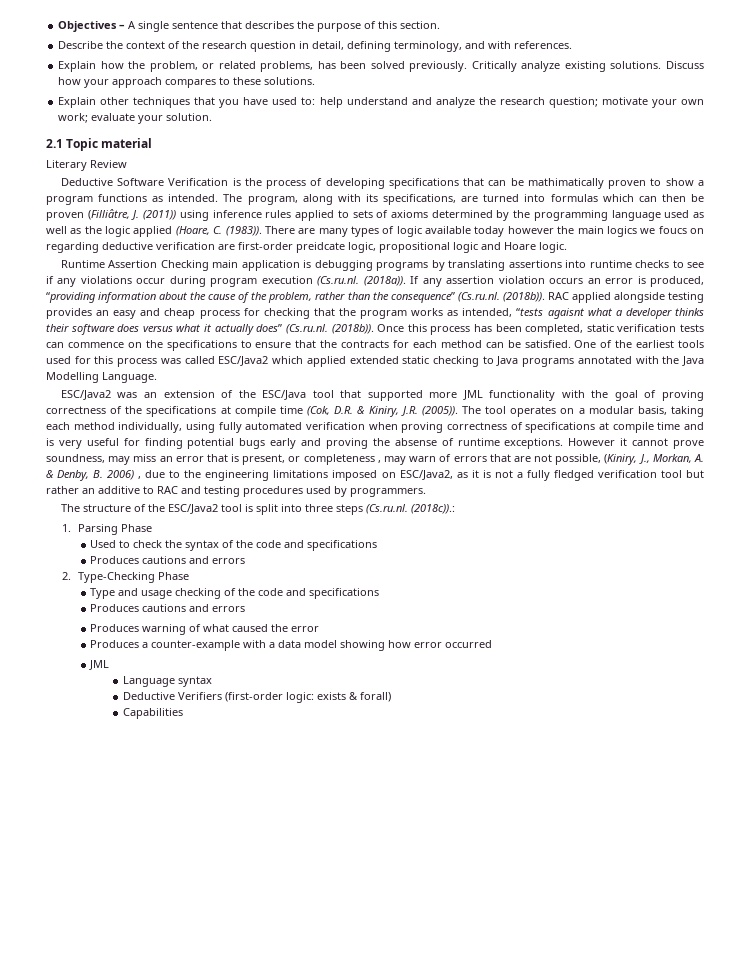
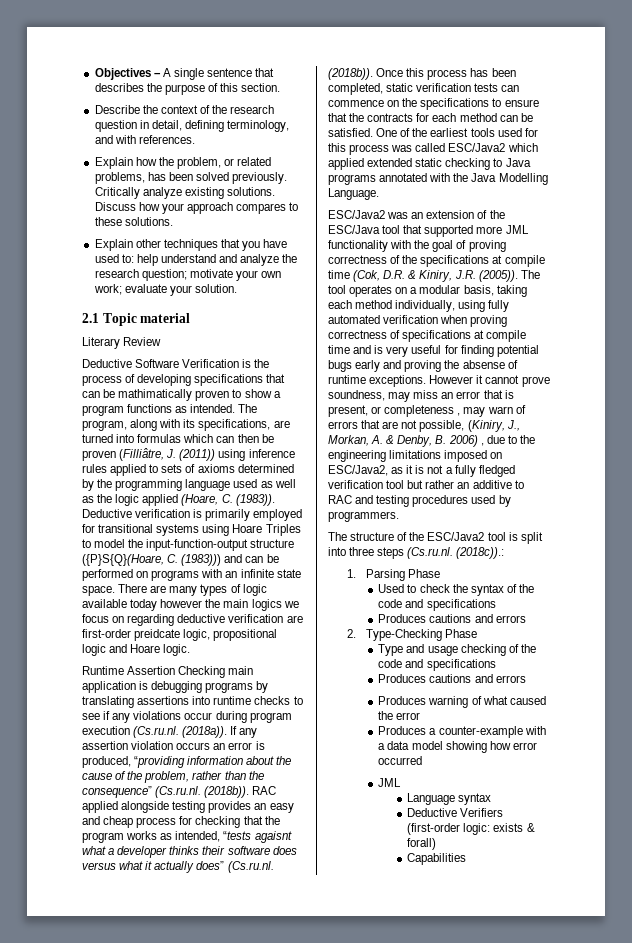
(262, 231) none -> [82,509,303,521] [82,524,301,536] [82,539,295,551] [82,554,279,566] [82,569,301,581] [82,586,115,596] Deductive verification is primarily employed for transitional systems using Hoare Triples to model the input-function-output structure ({P}S{Q}(Hoare, C. (1983))) and can be performed on programs with an infinite state space.
[658,226,687,234] foucs -> [82,614,109,623] focus

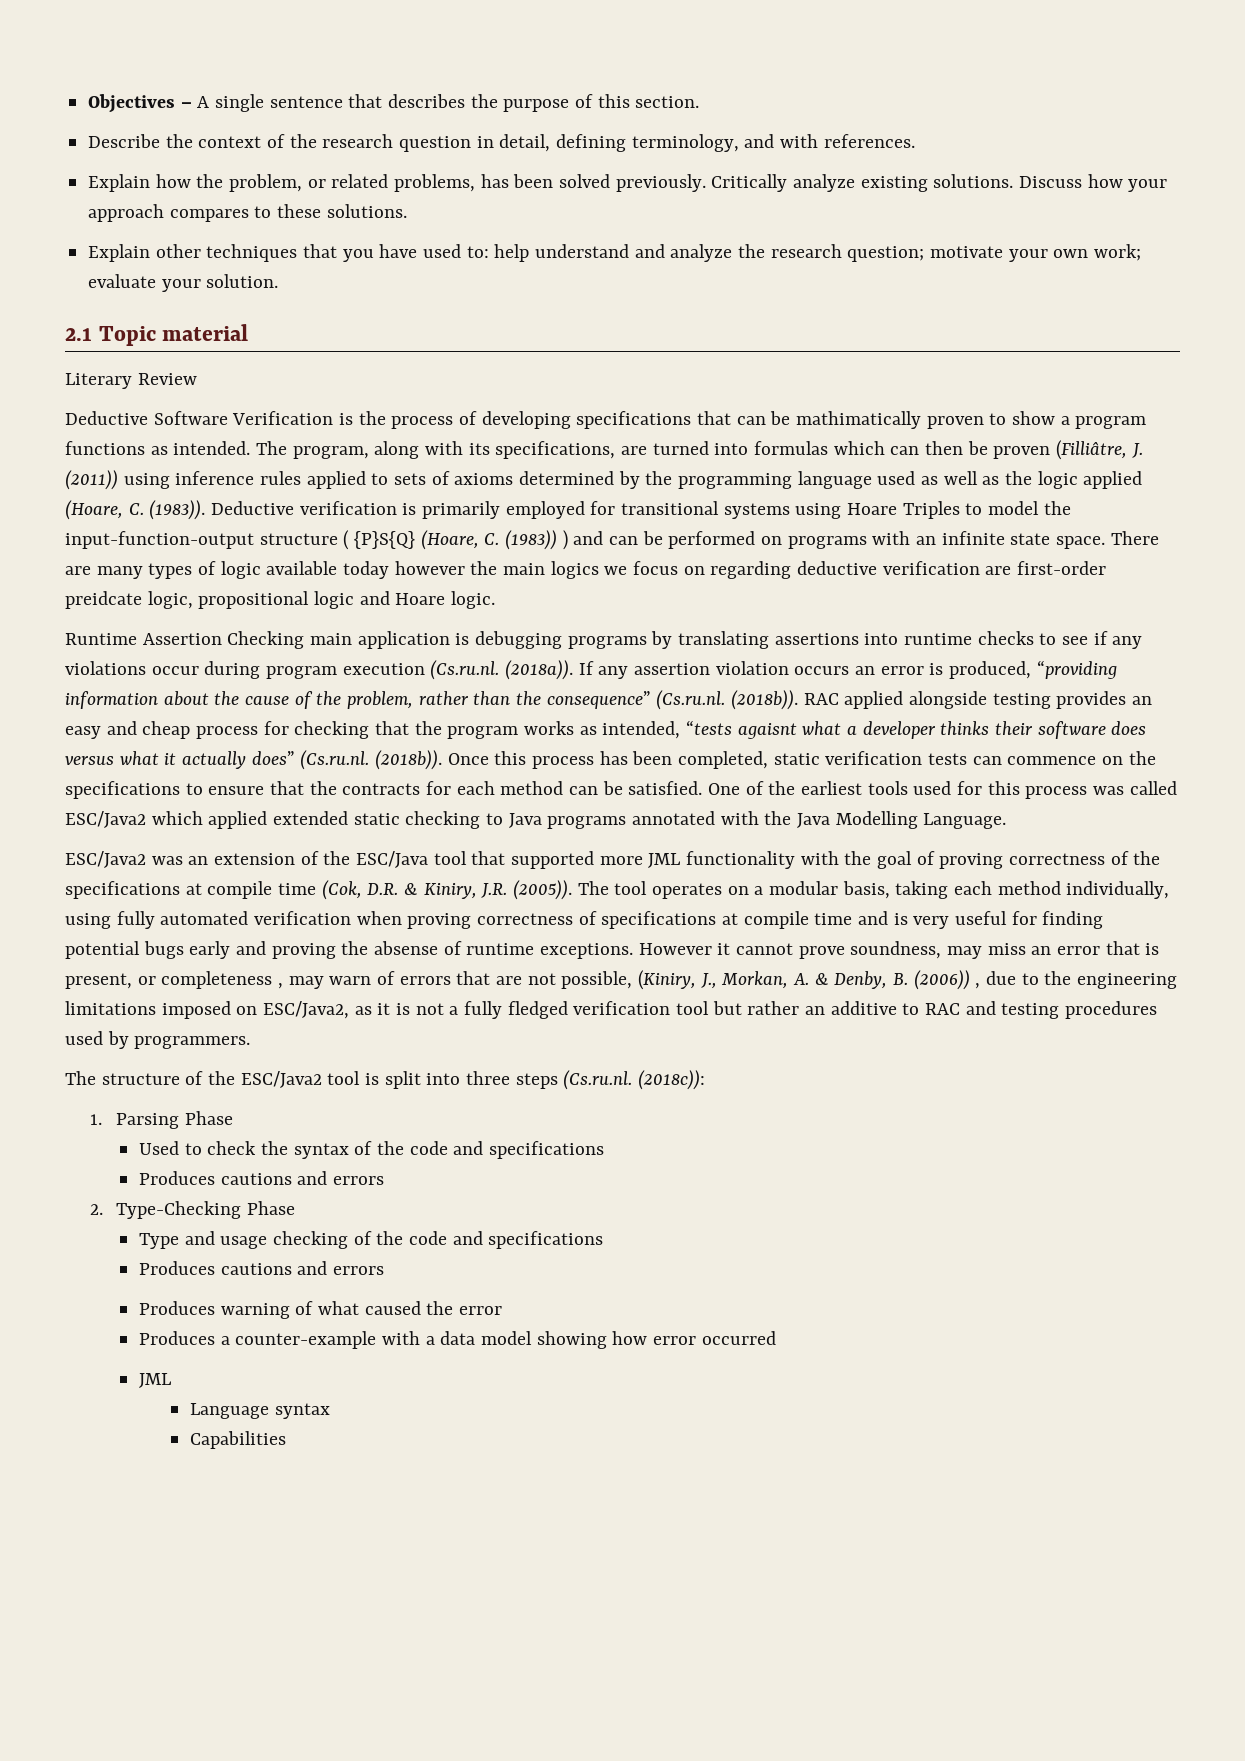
[82,554,222,566] ({P}S{Q}(Hoare, C. (1983))) -> [343,530,568,550] ( {P}S{Q} (Hoare, C. (1983)) )
[448,435,478,447] 2006) -> [913,970,970,990] (2006))
[456,547,505,559] (2018c)).: -> [638,1070,706,1090] (2018c)):
[407,808,504,817] [407,823,535,835] [407,838,437,850] // Deductive Verifiers (first-order logic: exists & forall) -> (330, 1411) none

